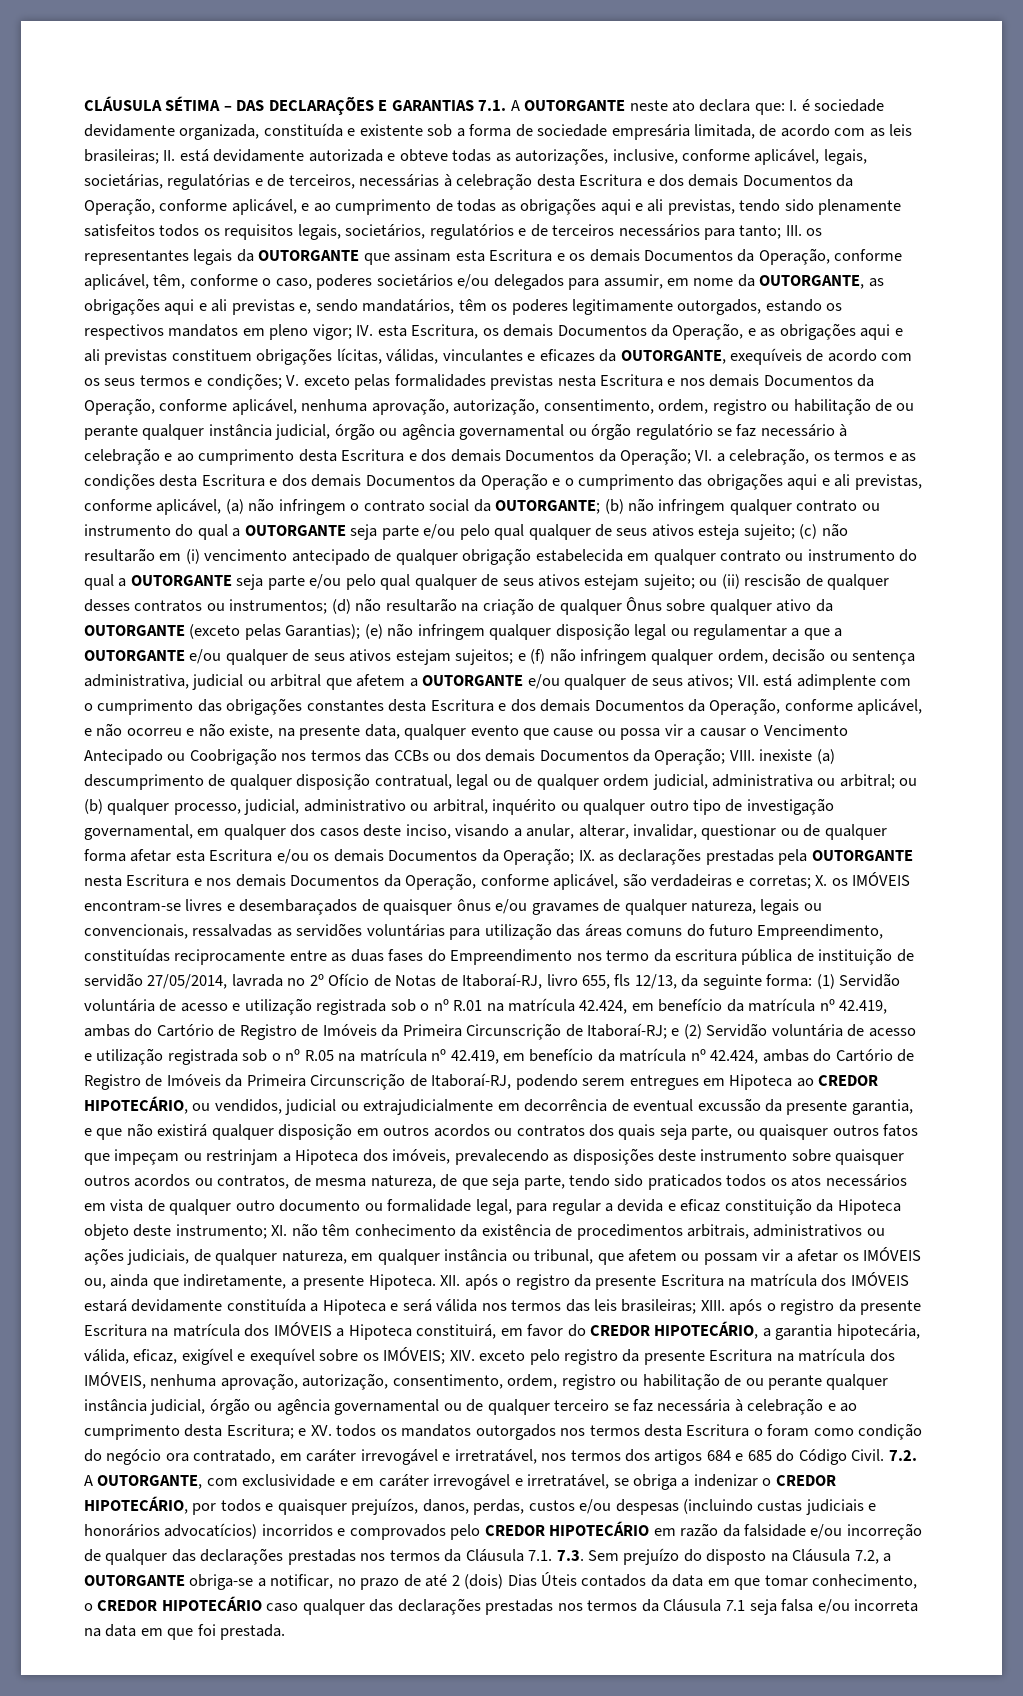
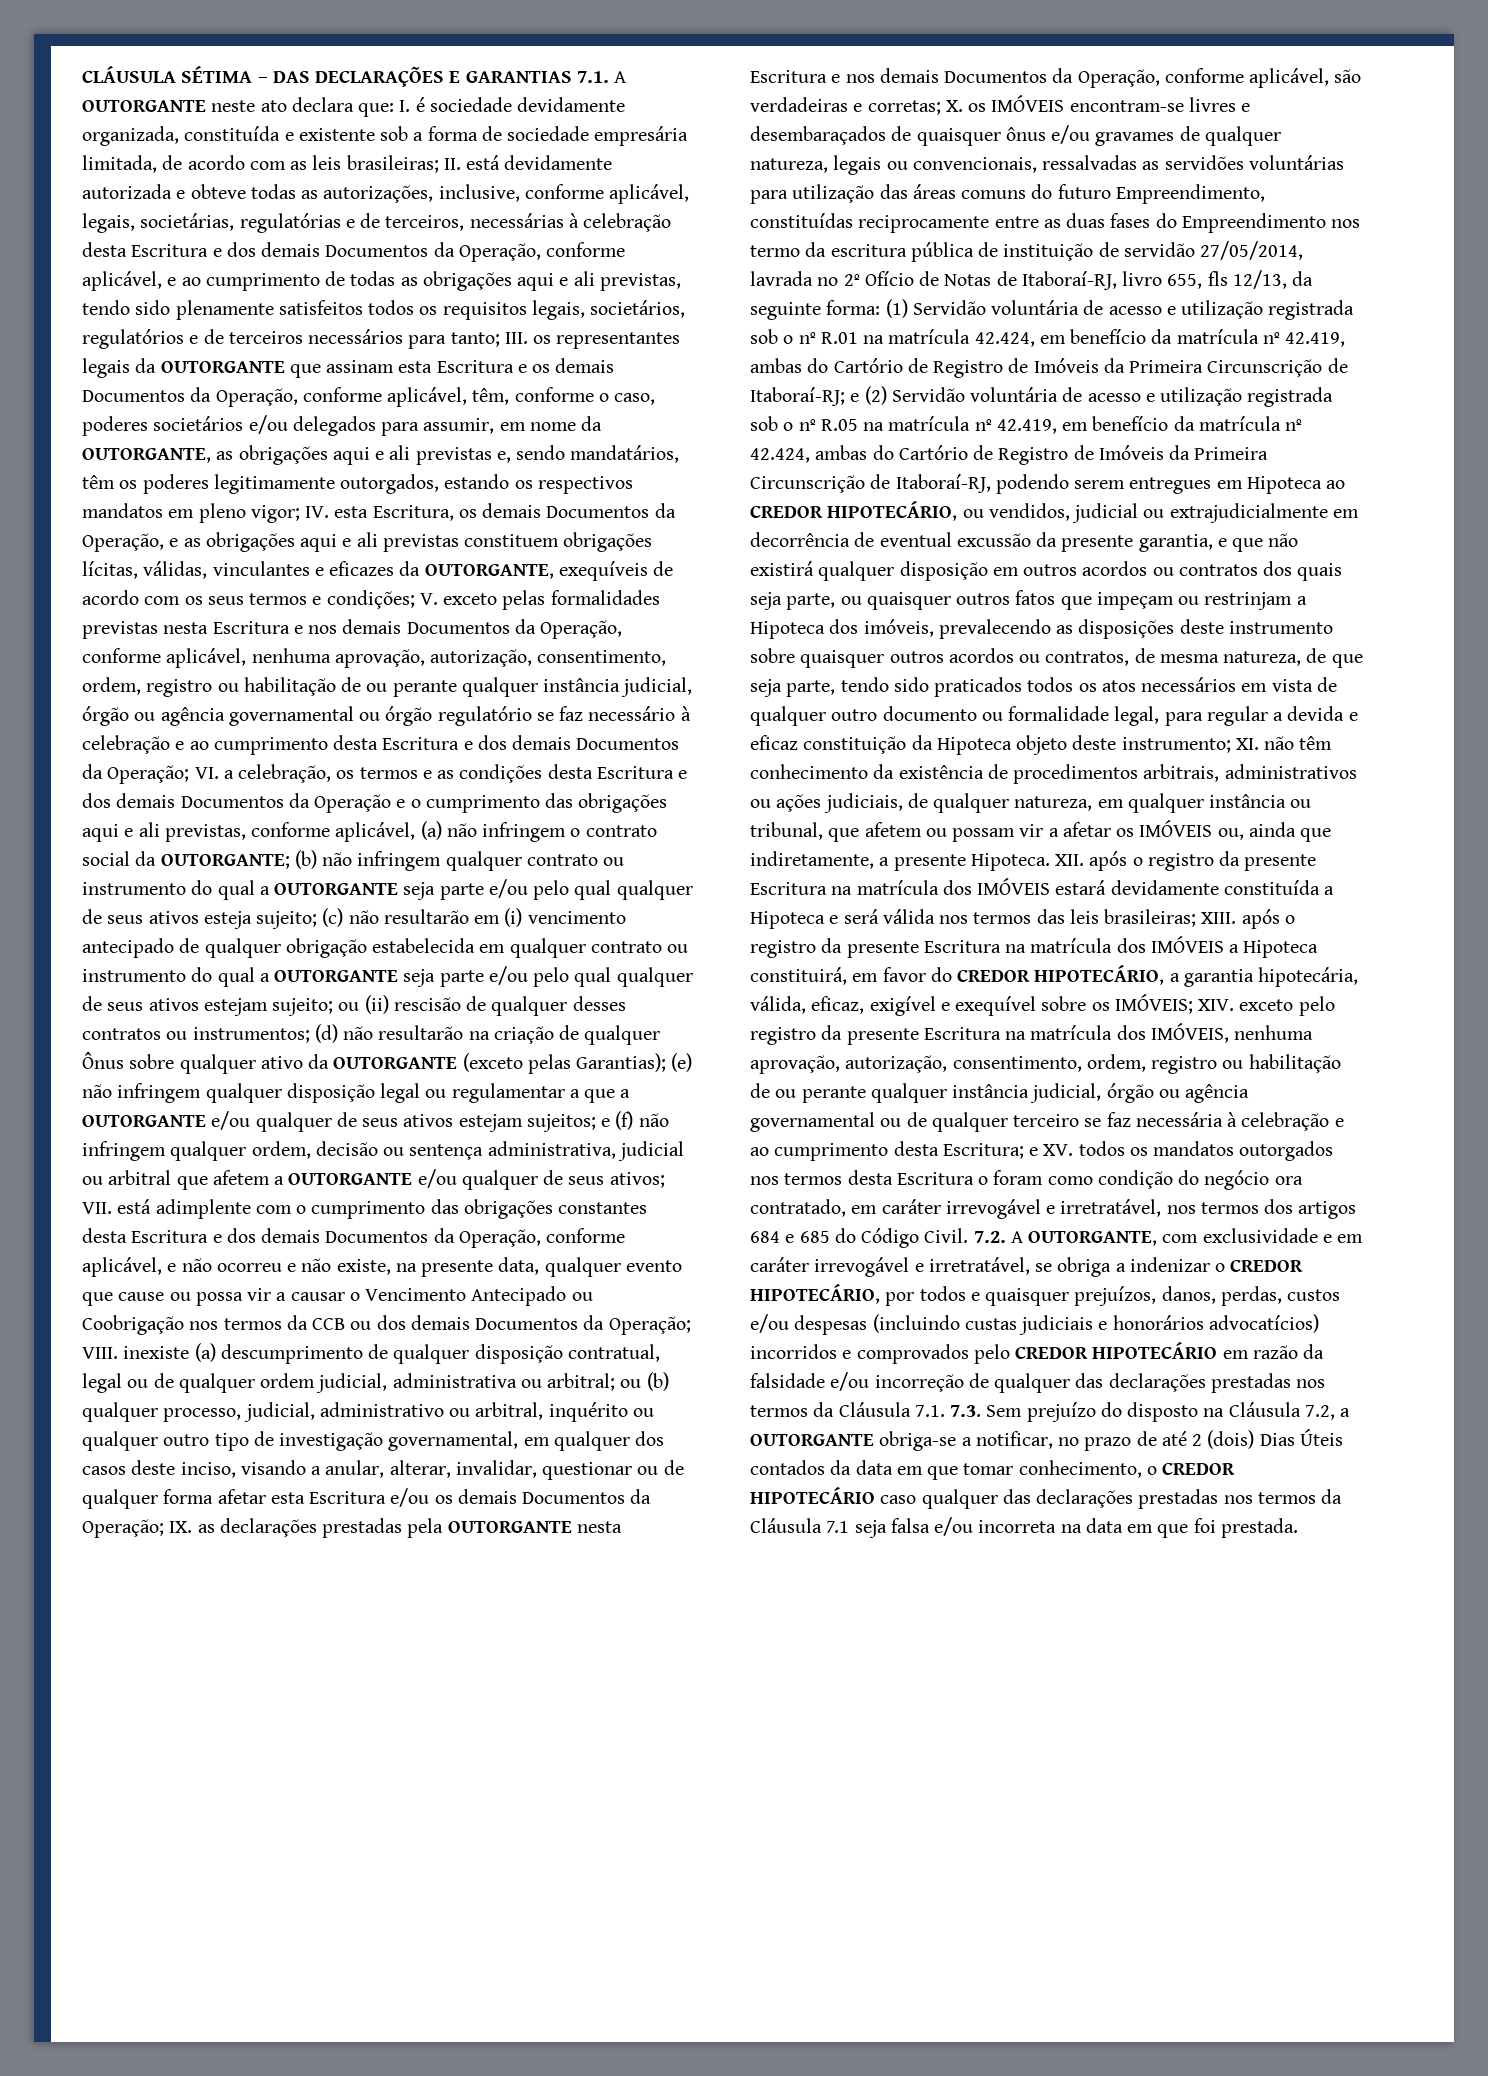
[365,749,429,762] das CCBs -> [286,1315,346,1330] da CCB

